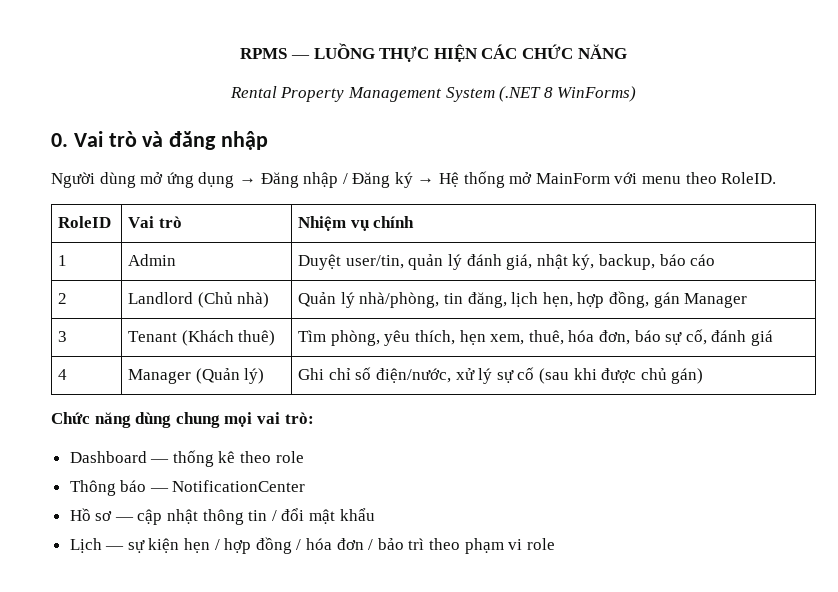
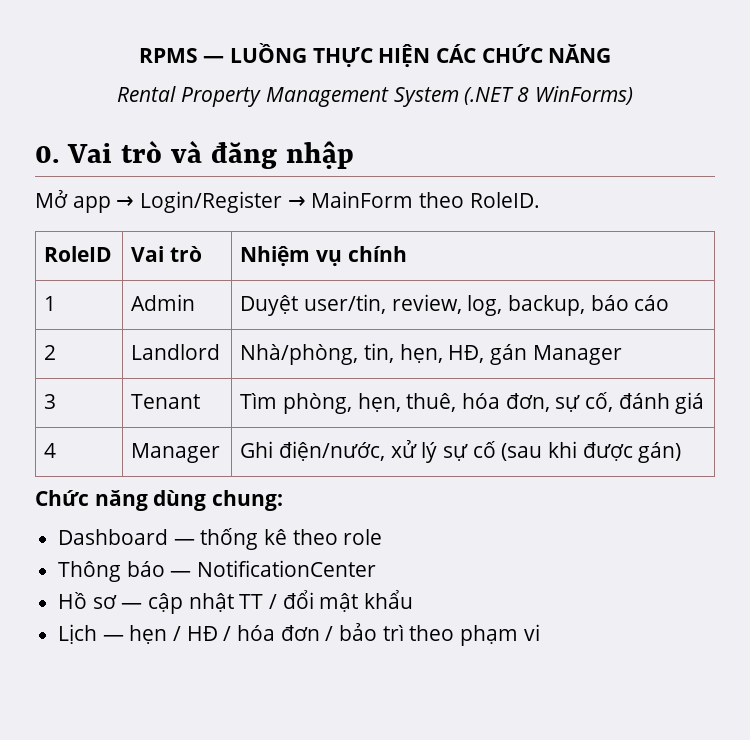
[51,171,682,188] Người dùng mở ứng dụng → Đăng nhập / Đăng ký → Hệ thống mở MainForm với menu -> [35,190,414,213] Mở app → Login/Register → MainForm
[408,254,595,270] quản lý đánh giá, nhật ký, -> [391,294,503,316] review, log,
[197,292,270,308] [298,291,649,308] (Chủ nhà) | Quản lý nhà/phòng, tin đăng, lịch hẹn, hợp đồng, -> [240,343,485,365] | Nhà/phòng, tin, hẹn, HĐ,
[181,330,276,346] (Khách thuê) -> (201, 401) none
[384,330,525,346] yêu thích, hẹn xem, -> [357,393,401,412] hẹn,
[634,330,661,342] báo -> (550, 402) none
[195,368,265,384] (Quản lý) -> (221, 453) none
[328,367,372,380] chỉ số -> (274, 449) none
[640,368,667,380] chủ -> (633, 451) none
[175,412,314,428] chung mọi vai trò: -> [212,490,284,511] chung:
[202,509,268,525] thông tin -> [239,594,264,609] TT
[127,537,292,554] sự kiện hẹn / hợp đồng -> [129,625,218,644] hẹn / HĐ
[526,538,555,550] role -> (540, 632) none

